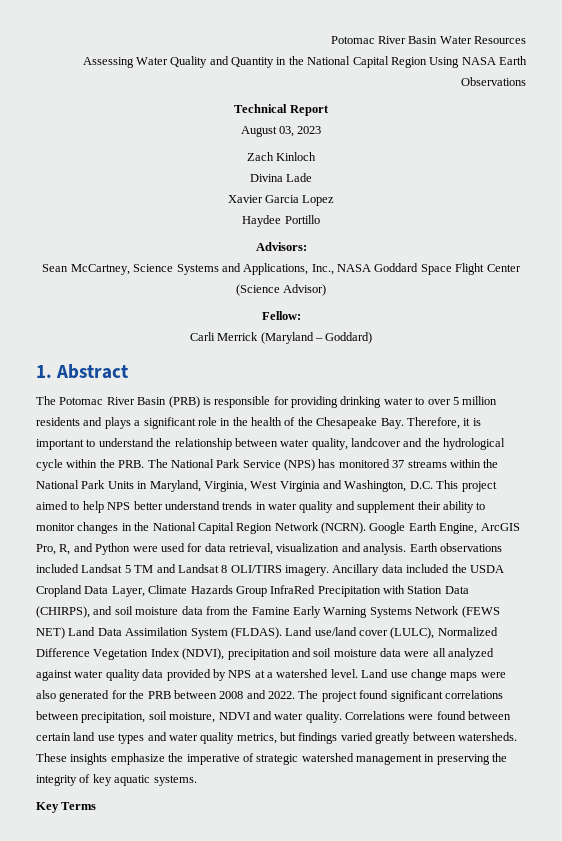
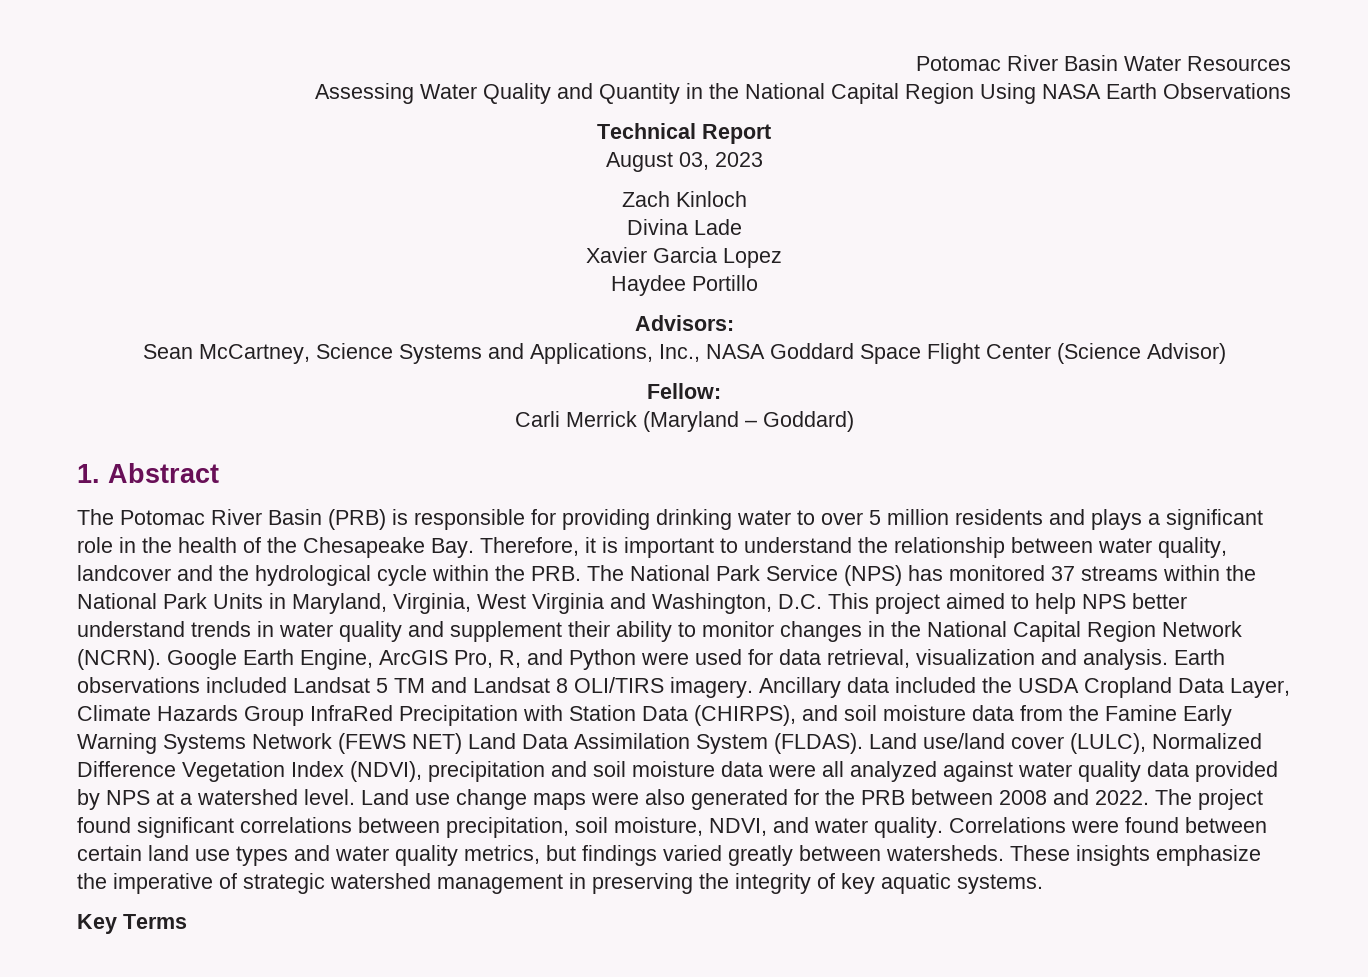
[218,712,250,720] NDVI -> [709,818,767,836] NDVI,

